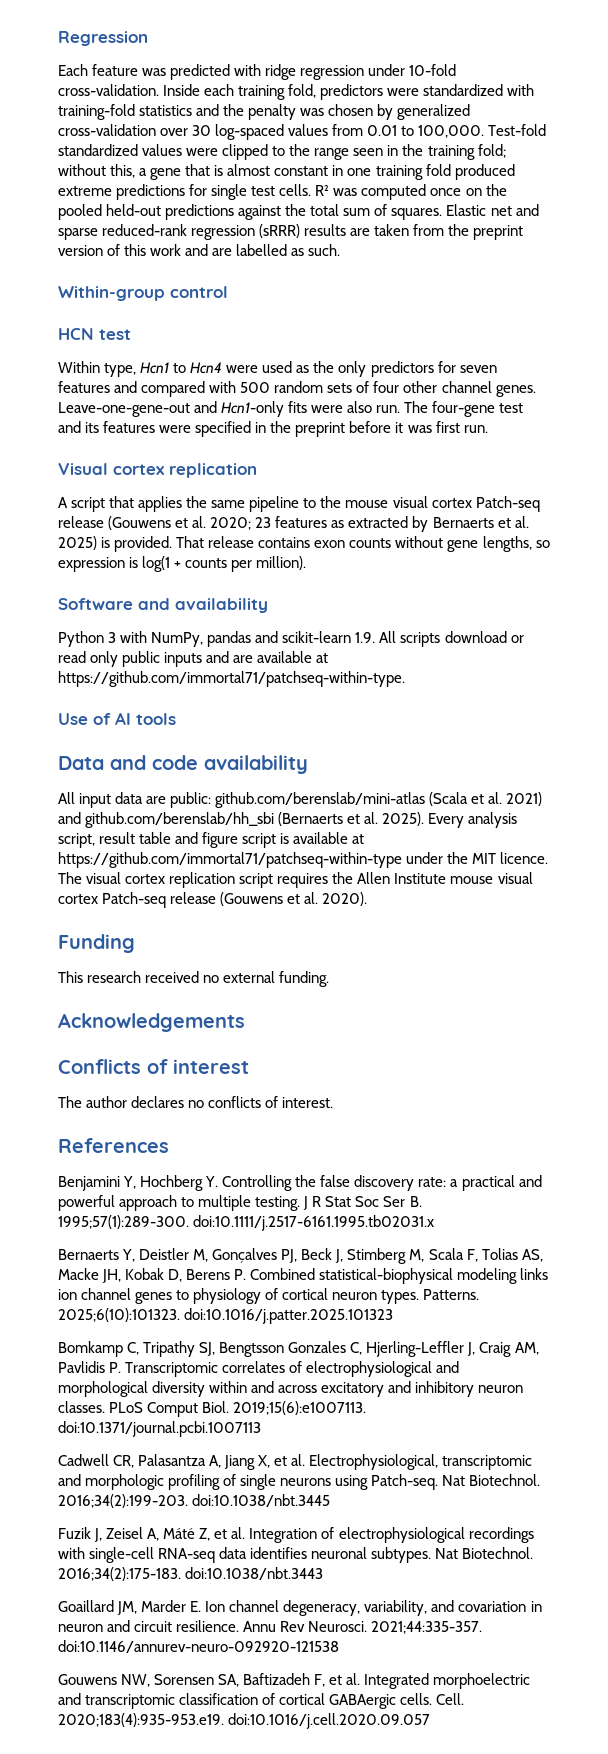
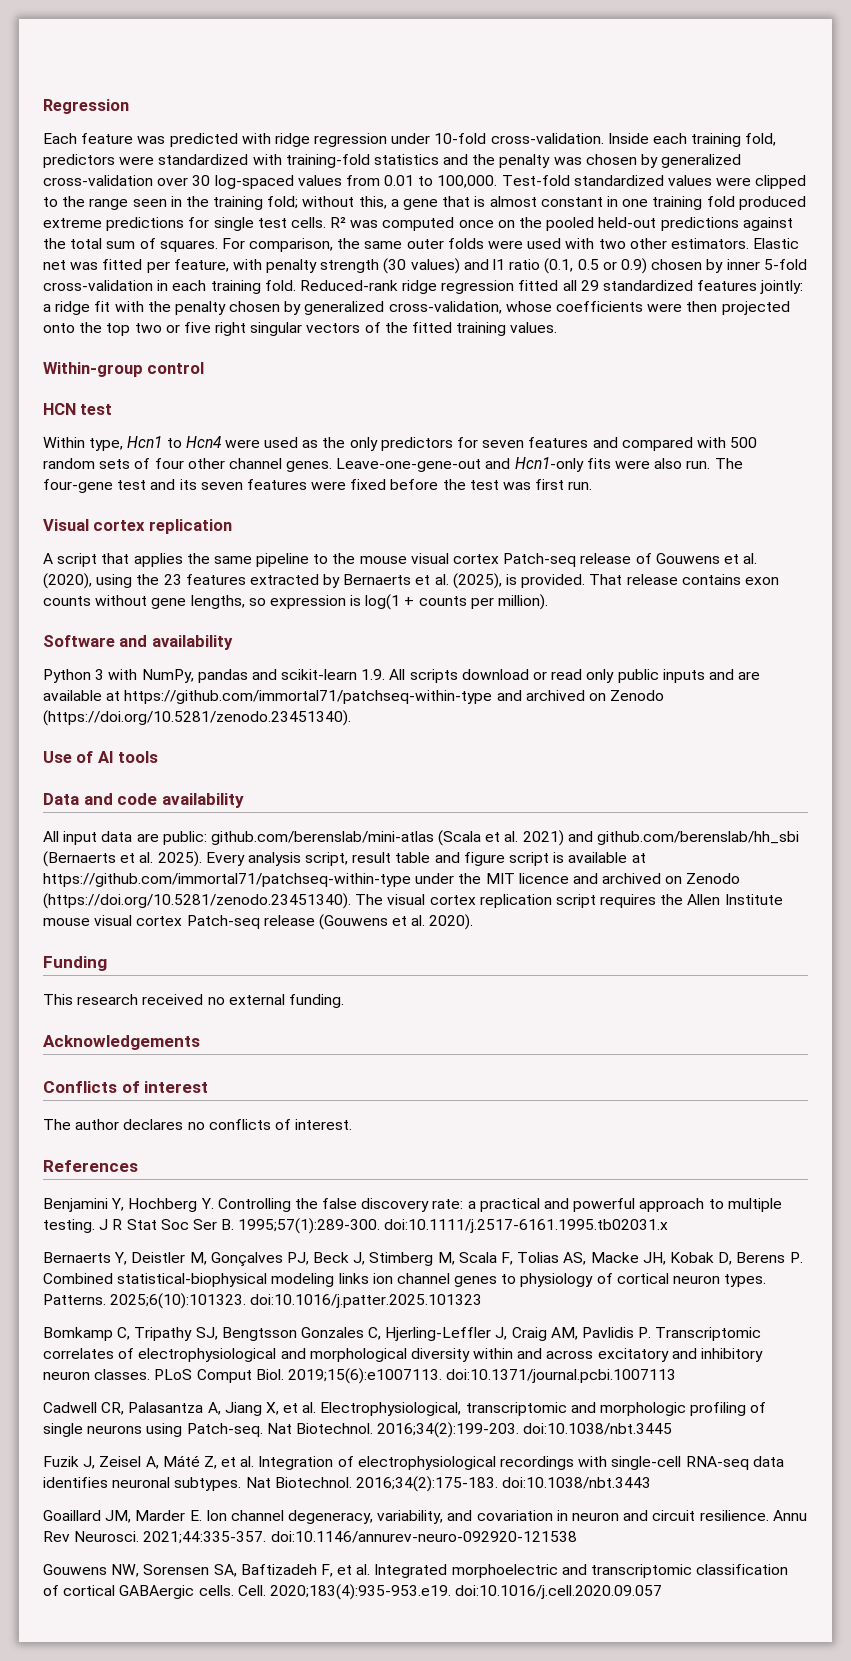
[446,204,539,216] [58,224,524,240] [58,244,341,256] Elastic net and sparse reduced-rank regression (sRRR) results are taken from the preprint version of this work and are labelled as such. -> [221,238,800,252] [43,258,807,274] [43,280,804,294] [43,301,790,315] [43,322,558,336] For comparison, the same outer folds were used with two other estimators. Elastic net was fitted per feature, with penalty strength (30 values) and l1 ratio (0.1, 0.5 or 0.9) chosen by inner 5-fold cross-validation in each training fold. Reduced-rank ridge regression fitted all 29 standardized features jointly: a ridge fit with the penalty chosen by generalized cross-validation, whose coefficients were then projected onto the top two or five right singular vectors of the fitted training values.
(100, 427) none -> [200,482,243,490] seven
[195,421,404,437] specified in the preprint before it -> [350,479,499,490] fixed before the test
[108,516,252,530] (Gouwens et al. 2020; -> [635,553,758,564] [43,573,160,589] of Gouwens et al. (2020), using the
[331,520,345,528] as -> (246, 579) none
[58,536,97,550] 2025) -> [452,573,502,589] (2025),
[58,671,405,687] https://github.com/immortal71/patchseq-within-type. -> [124,690,665,704] [43,710,351,726] https://github.com/immortal71/patchseq-within-type and archived on Zenodo (https://doi.org/10.5281/zenodo.23451340).
[500,852,549,864] licence. -> [518,873,741,884] [43,893,351,909] licence and archived on Zenodo (https://doi.org/10.5281/zenodo.23451340).

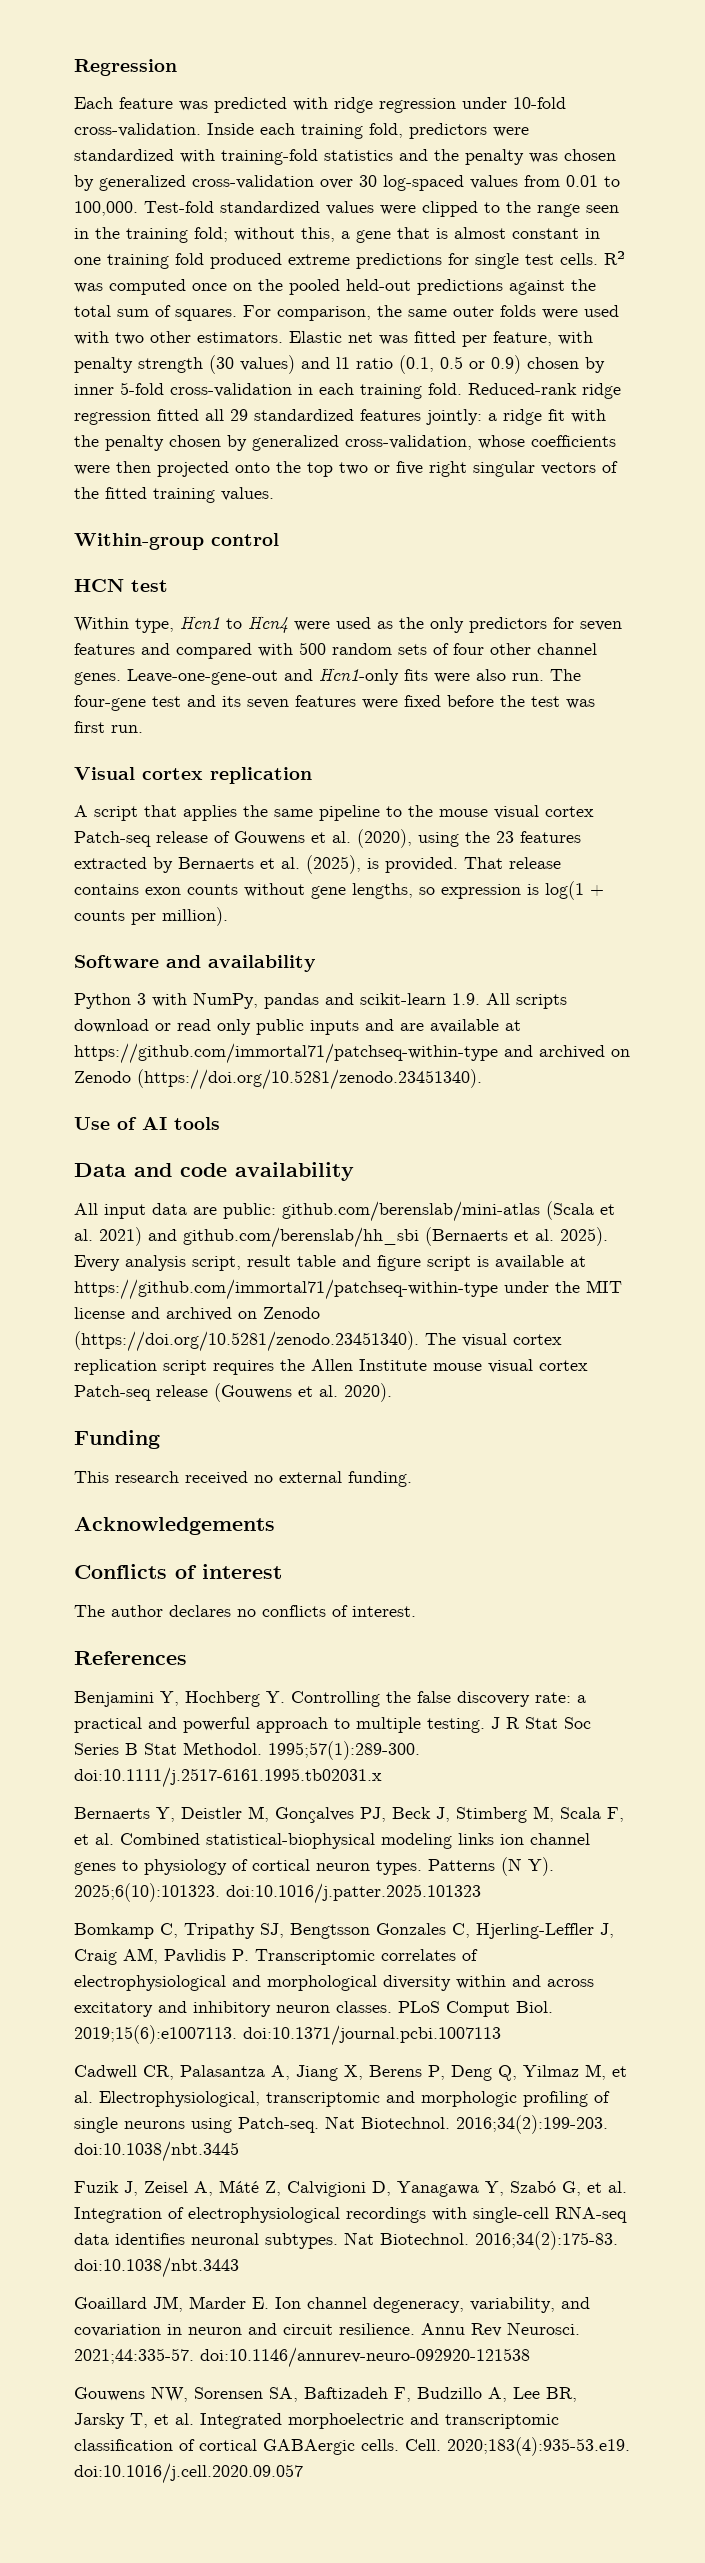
[518,873,569,884] licence -> [74,1307,125,1319] license
[192,1219,235,1230] Ser B. -> [74,1742,262,1755] Series B Stat Methodol.
[517,1252,803,1265] Tolias AS, Macke JH, Kobak D, Berens P. -> [74,1833,114,1845] et al.
[43,1294,106,1305] Patterns. -> [428,1857,554,1876] Patterns (N Y).
(279, 1408) none -> [369,2064,606,2081] Berens P, Deng Q, Yilmaz M,
(217, 1462) none -> [287,2181,581,2197] Calvigioni D, Yanagawa Y, Szabó G,
[355,1476,498,1492] 2016;34(2):175-183. -> [475,2231,618,2250] 2016;34(2):175-83.
[143,1531,267,1544] 2021;44:335-357. -> [74,2348,194,2364] 2021;44:335-57.
(333, 1570) none -> [417,2387,577,2402] [74,2413,148,2429] Budzillo A, Lee BR, Jarsky T,
[269,1584,451,1600] 2020;183(4):935-953.e19. -> [447,2437,630,2456] 2020;183(4):935-53.e19.

